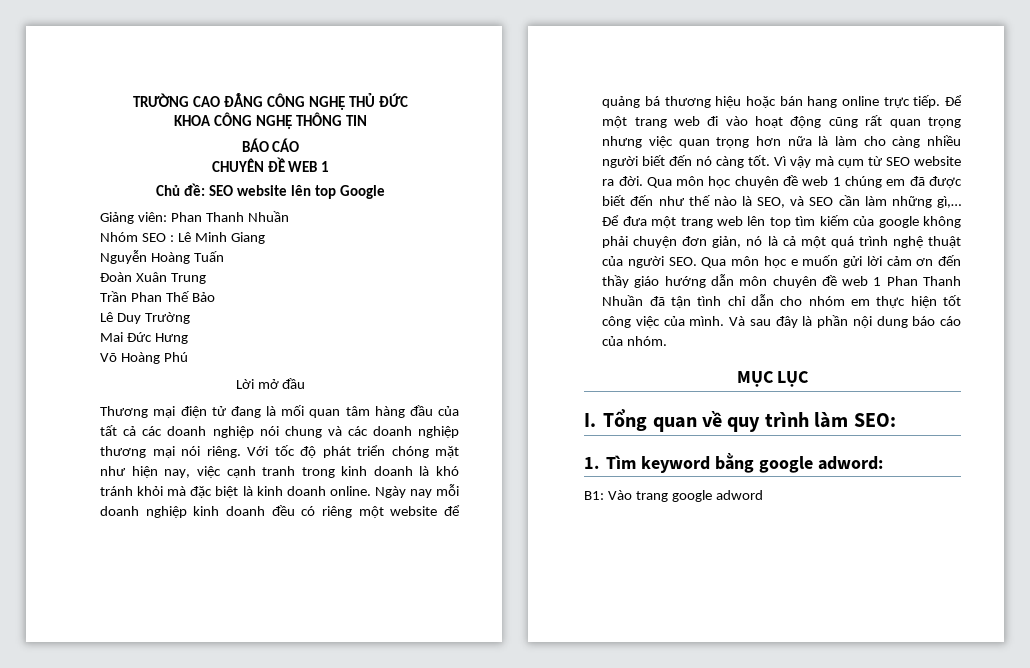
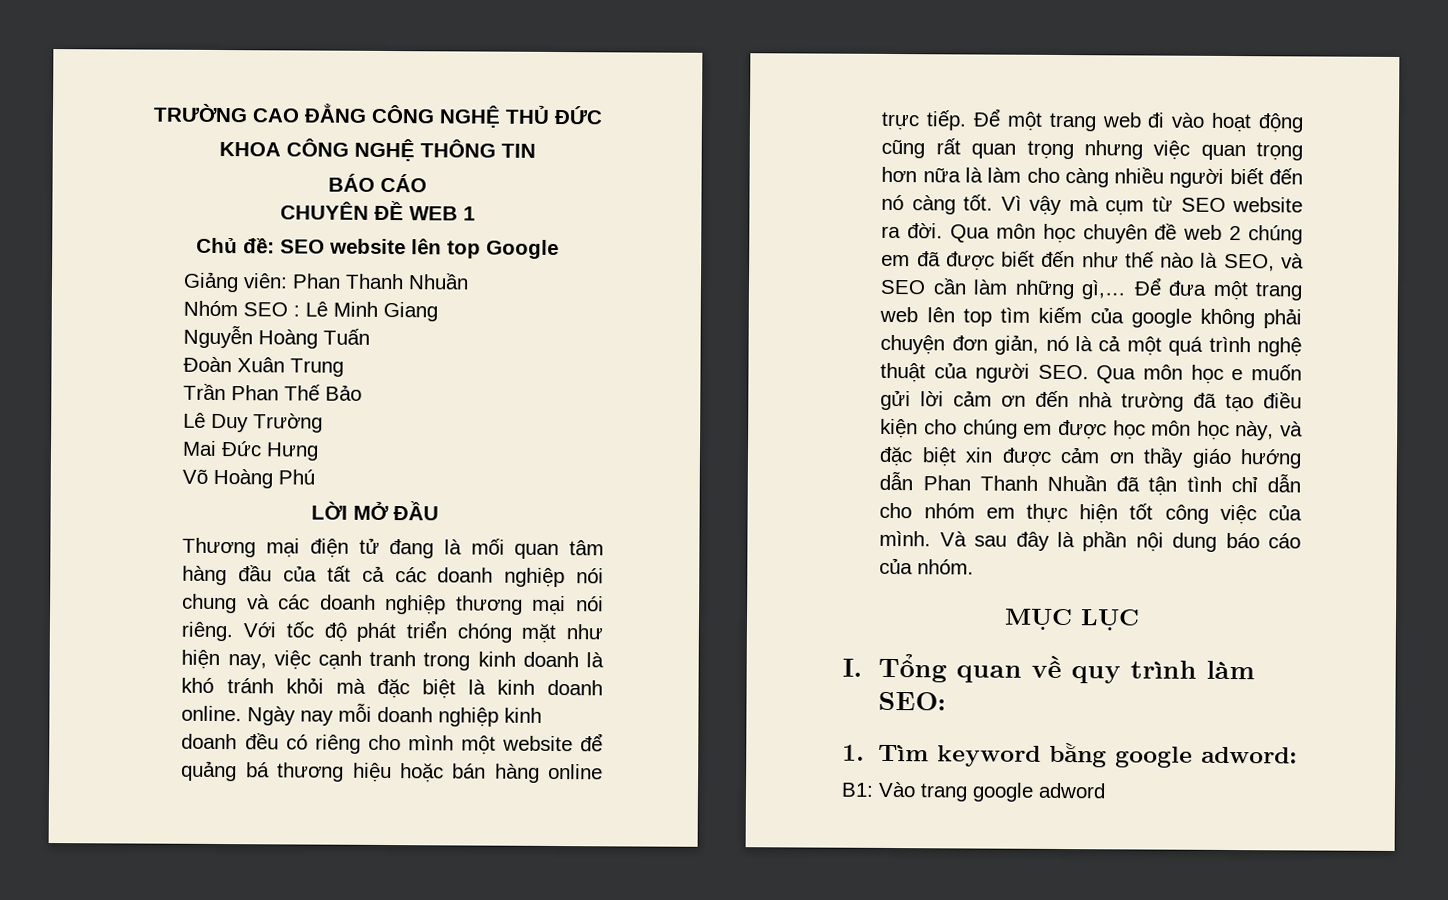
[235,378,306,389] Lời mở đầu -> [311,501,439,521] LỜI MỞ ĐẦU
(353, 512) none -> [367,734,454,751] cho mình
[807,96,838,108] hang -> [494,763,540,783] hàng
[832,177,841,186] 1 -> [1229,225,1242,241] 2
[602,274,882,288] thầy giáo hướng dẫn môn chuyên đề web 1 -> [1078,392,1302,413] [880,418,1303,441] [879,446,1302,469] [879,471,914,491] nhà trường đã tạo điều kiện cho chúng em được học môn học này, và đặc biệt xin được cảm ơn thầy giáo hướng dẫn

